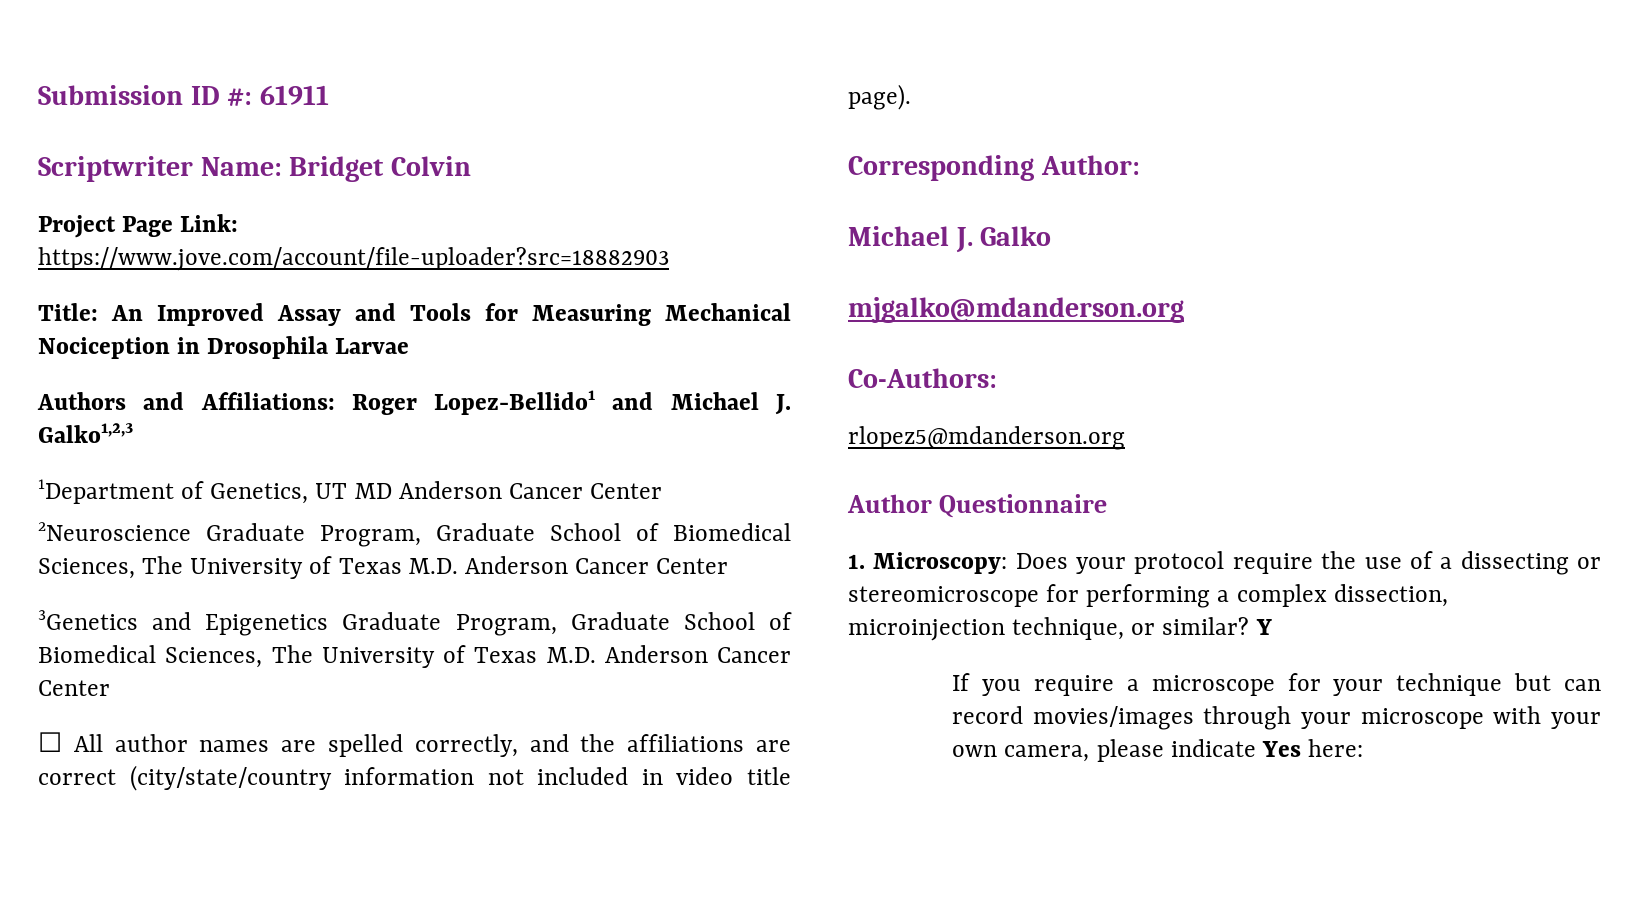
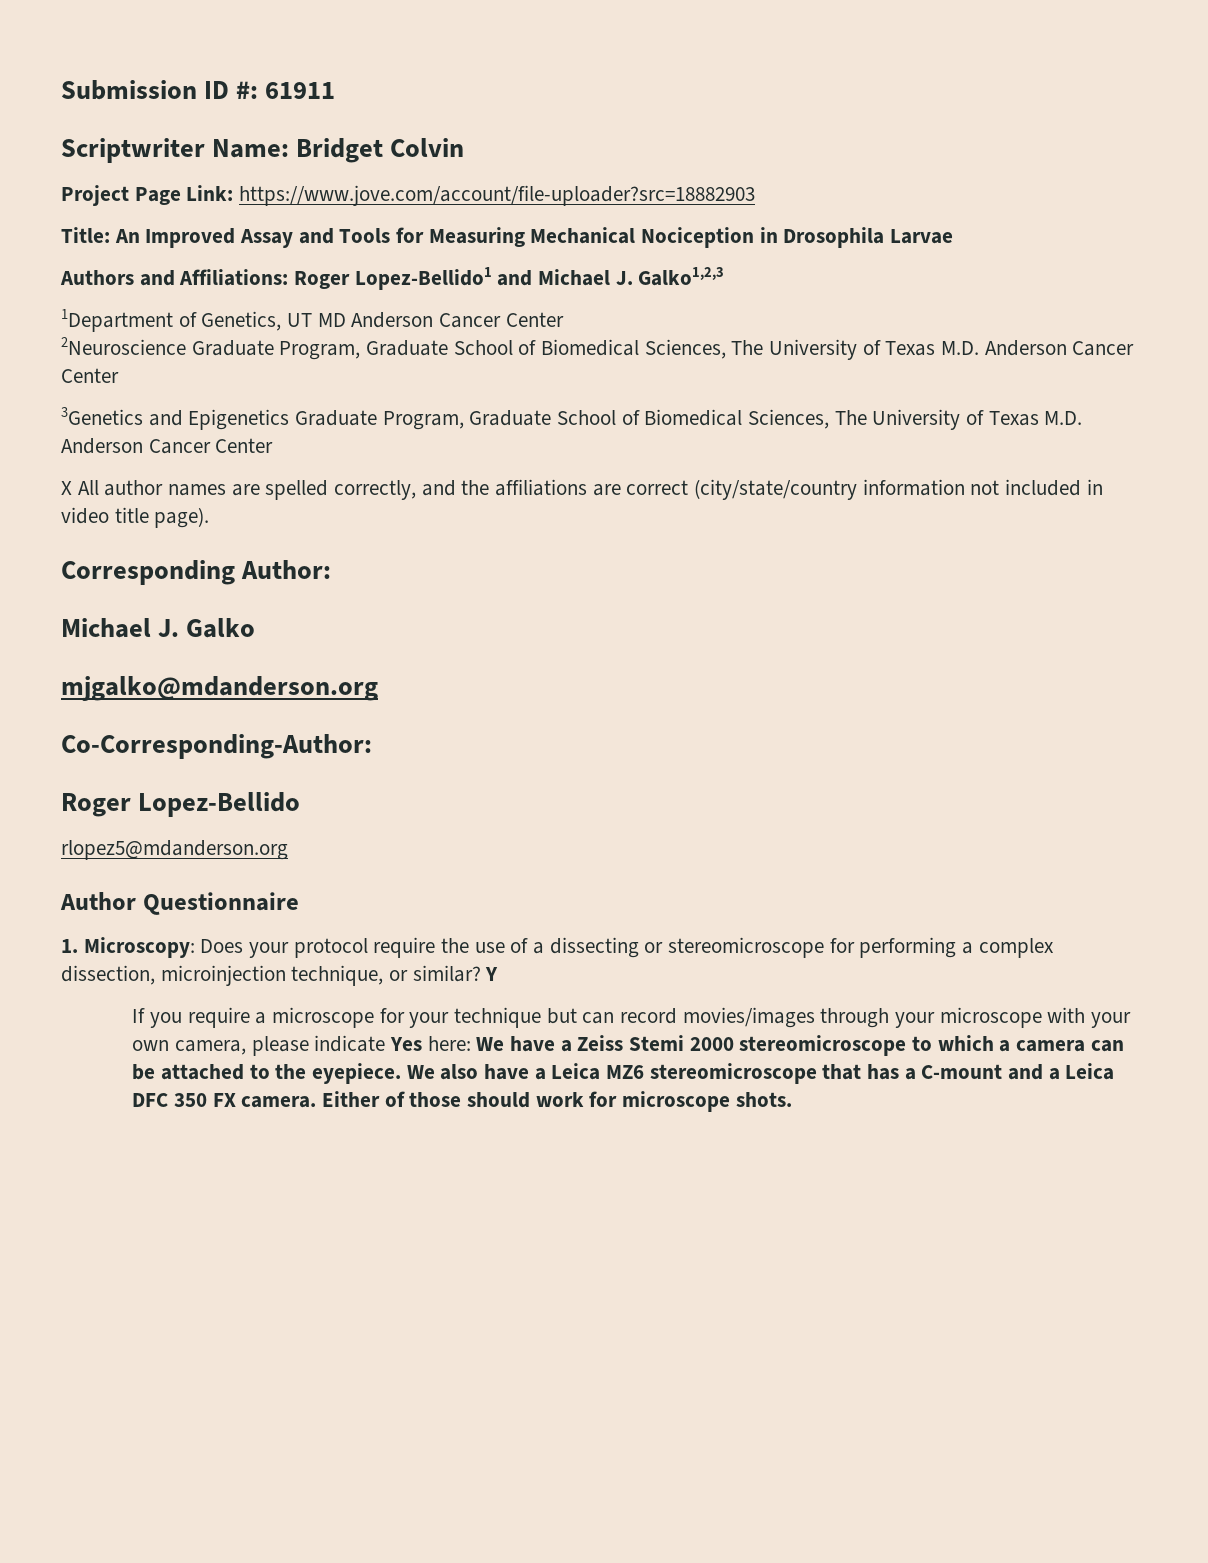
[38,732,62,752] ☐ -> [61,481,72,495] X
[848,368,997,388] Co-Authors: -> [61,734,372,759] [61,792,301,817] Co-Corresponding-Author: // Roger Lopez-Bellido
(1363, 748) none -> [476,1035,1124,1056] [132,1063,1115,1084] [132,1091,792,1112] We have a Zeiss Stemi 2000 stereomicroscope to which a camera can be attached to the eyepiece. We also have a Leica MZ6 stereomicroscope that has a C-mount and a Leica DFC 350 FX camera. Either of those should work for microscope shots.

